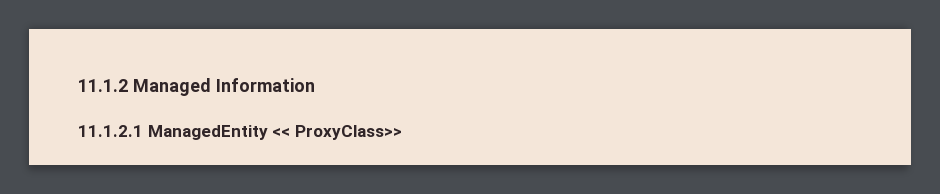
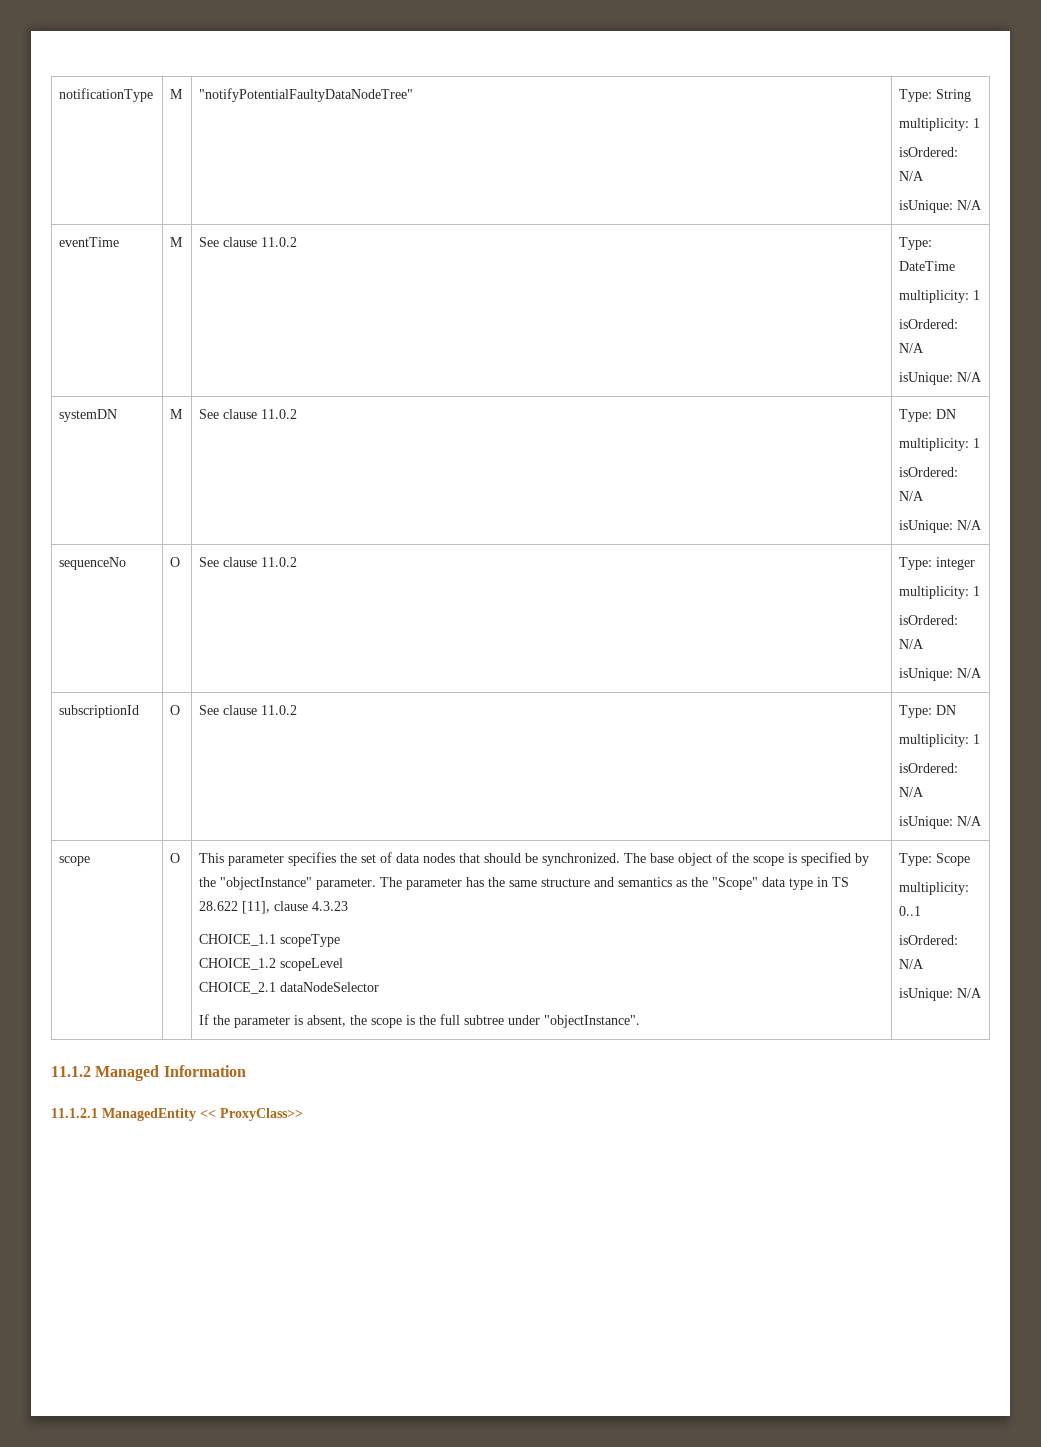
(78, 85) none -> [59,88,154,102] [170,89,184,99] [199,88,414,102] [899,89,972,102] [899,118,981,131] [899,147,959,157] [899,171,925,181] [899,200,983,213] [59,237,120,247] [170,237,184,247] [199,237,298,247] [899,237,933,250] [899,261,956,271] [899,290,981,303] [899,319,959,329] [899,343,925,353] [899,372,983,385] [59,409,118,422] [170,409,184,419] [199,409,298,419] [899,409,957,422] [899,438,981,451] [899,467,959,477] [899,491,925,501] [899,520,983,533] [59,557,127,570] [170,557,181,567] [199,557,298,567] [899,557,976,570] [899,586,981,599] [899,615,959,625] [899,639,925,649] [899,668,983,681] [59,705,140,718] [170,705,181,715] [199,705,298,715] [899,705,957,718] [899,734,981,747] [899,763,959,773] [899,787,925,797] [899,816,983,829] [59,856,91,866] [170,853,181,863] [199,852,870,866] [199,877,850,890] [199,901,349,914] [199,934,341,947] [199,958,344,971] [199,982,380,994] [199,1014,641,1028] [899,853,971,866] [899,882,970,895] [899,906,922,916] [899,935,959,945] [899,959,925,969] [899,988,983,1001] notificationType | M | "notifyPotentialFaultyDataNodeTree" | Type: String // multiplicity: 1 // isOrdered: N/A // isUnique: N/A // eventTime | M | See clause 11.0.2 | Type: DateTime // multiplicity: 1 // isOrdered: N/A // isUnique: N/A // systemDN | M | See clause 11.0.2 | Type: DN // multiplicity: 1 // isOrdered: N/A // isUnique: N/A // sequenceNo | O | See clause 11.0.2 | Type: integer // multiplicity: 1 // isOrdered: N/A // isUnique: N/A // subscriptionId | O | See clause 11.0.2 | Type: DN // multiplicity: 1 // isOrdered: N/A // isUnique: N/A // scope | O | This parameter specifies the set of data nodes that should be synchronized. The base object of the scope is specified by the "objectInstance" parameter. The parameter has the same structure and semantics as the "Scope" data type in TS 28.622 [11], clause 4.3.23 // CHOICE_1.1 scopeType // CHOICE_1.2 scopeLevel // CHOICE_2.1 dataNodeSelector // If the parameter is absent, the scope is the full subtree under "objectInstance". | Type: Scope // multiplicity: 0..1 // isOrdered: N/A // isUnique: N/A //

